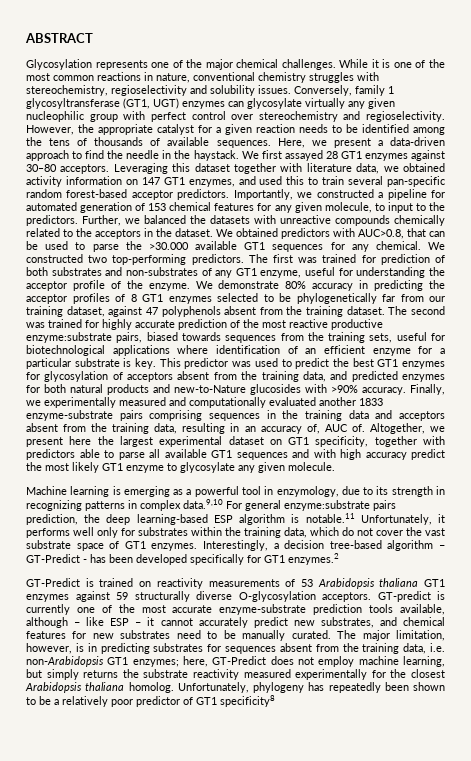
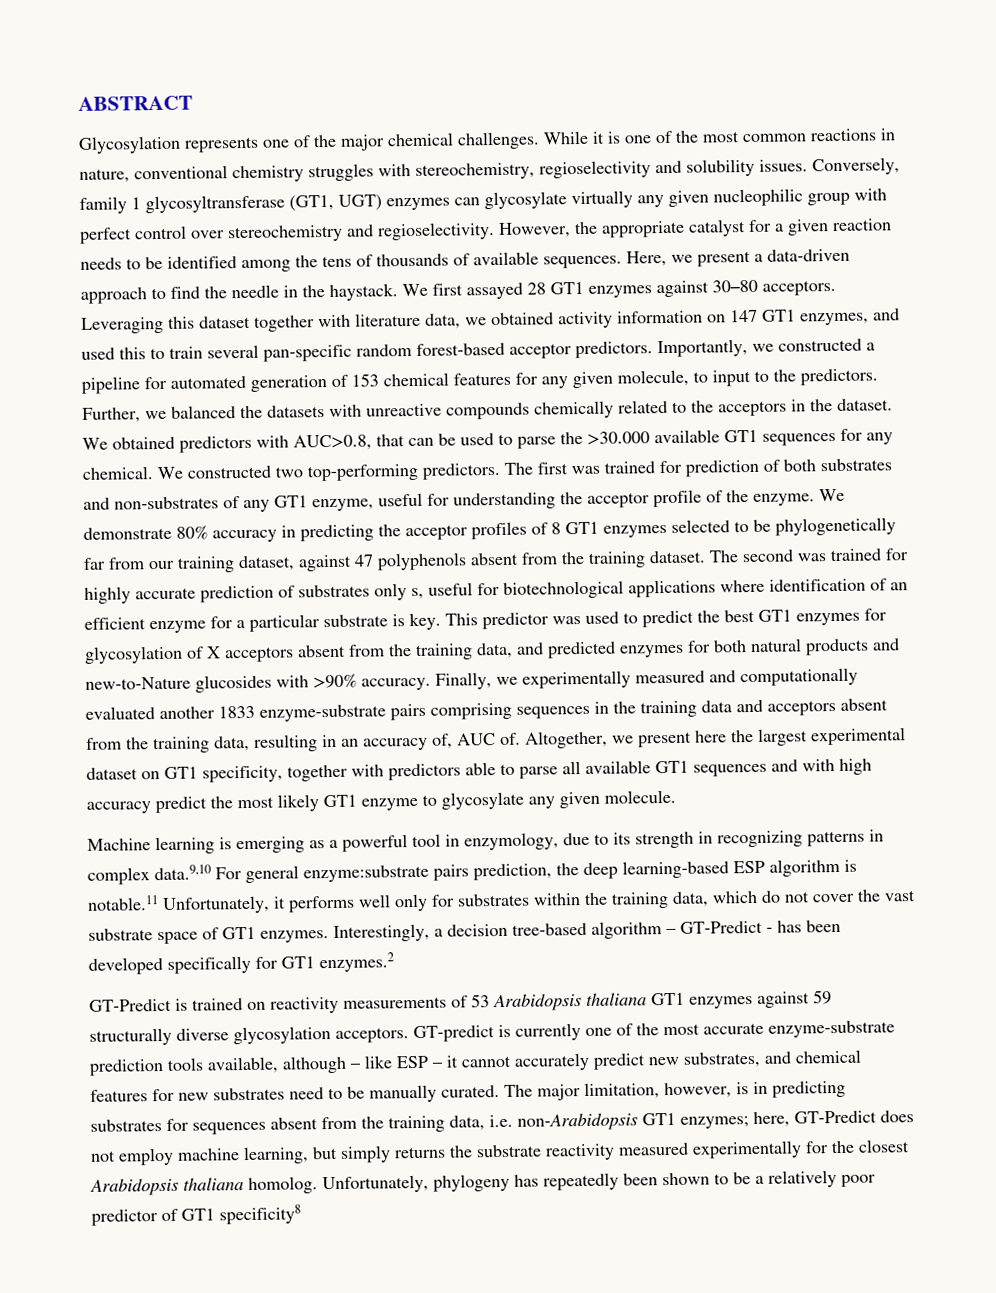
[243,319,383,330] [26,332,393,343] the most reactive productive enzyme:substrate pairs, biased towards sequences from the training sets, -> [298,583,424,601] substrates only s,
(123, 376) none -> [206,646,221,659] X
[238,591,316,602] O-glycosylation -> [233,1026,331,1045] glycosylation

